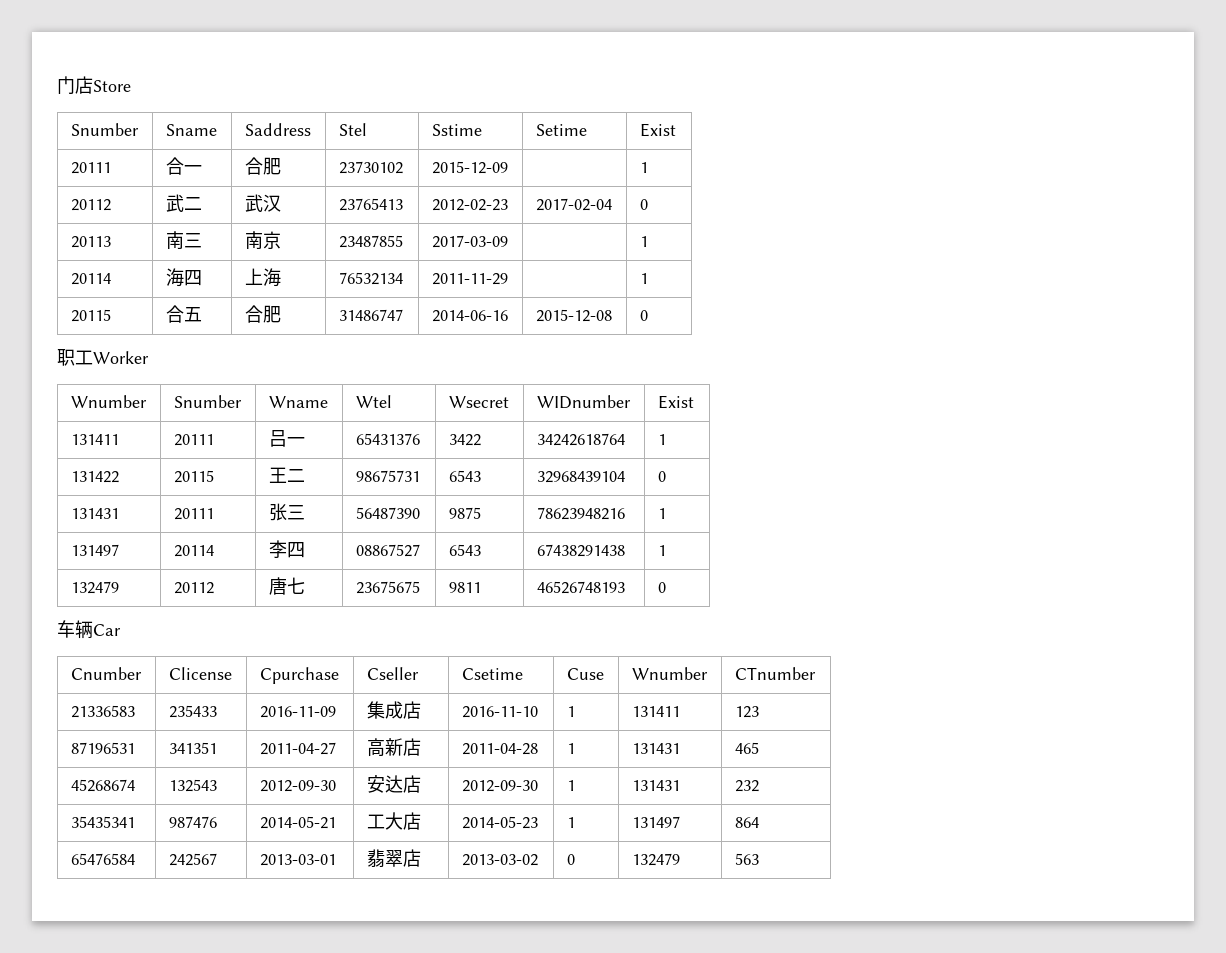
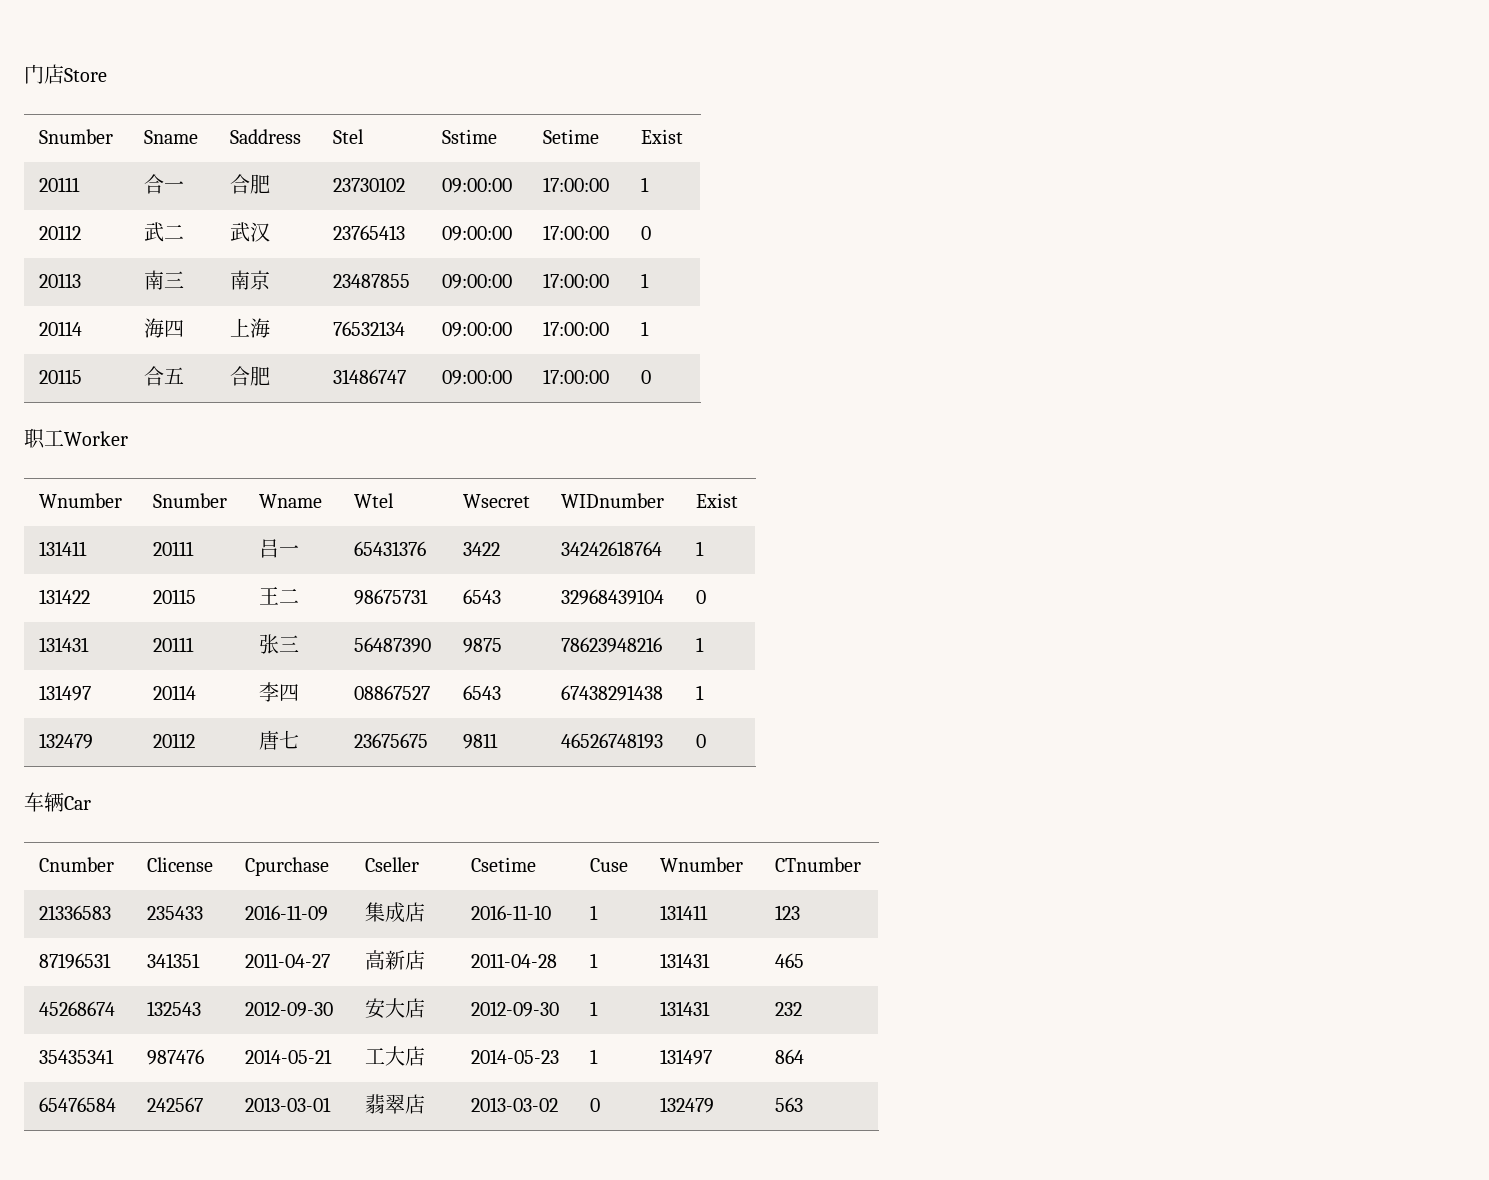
[431,161,508,174] 2015-12-09 | -> [442,178,513,193] [543,177,610,192] 09:00:00 | 17:00:00
[431,199,508,211] [535,198,612,211] 2012-02-23 | 2017-02-04 -> [442,226,513,241] [543,225,610,240] 09:00:00 | 17:00:00
[431,235,508,248] 2017-03-09 | -> [442,274,513,289] [543,273,610,288] 09:00:00 | 17:00:00
[431,273,508,285] 2011-11-29 | -> [442,322,513,337] [543,321,610,336] 09:00:00 | 17:00:00
[431,310,508,322] [535,309,612,322] 2014-06-16 | 2015-12-08 -> [442,370,513,385] [543,369,610,384] 09:00:00 | 17:00:00
[384,775,403,793] 达 -> [385,998,406,1018] 大

